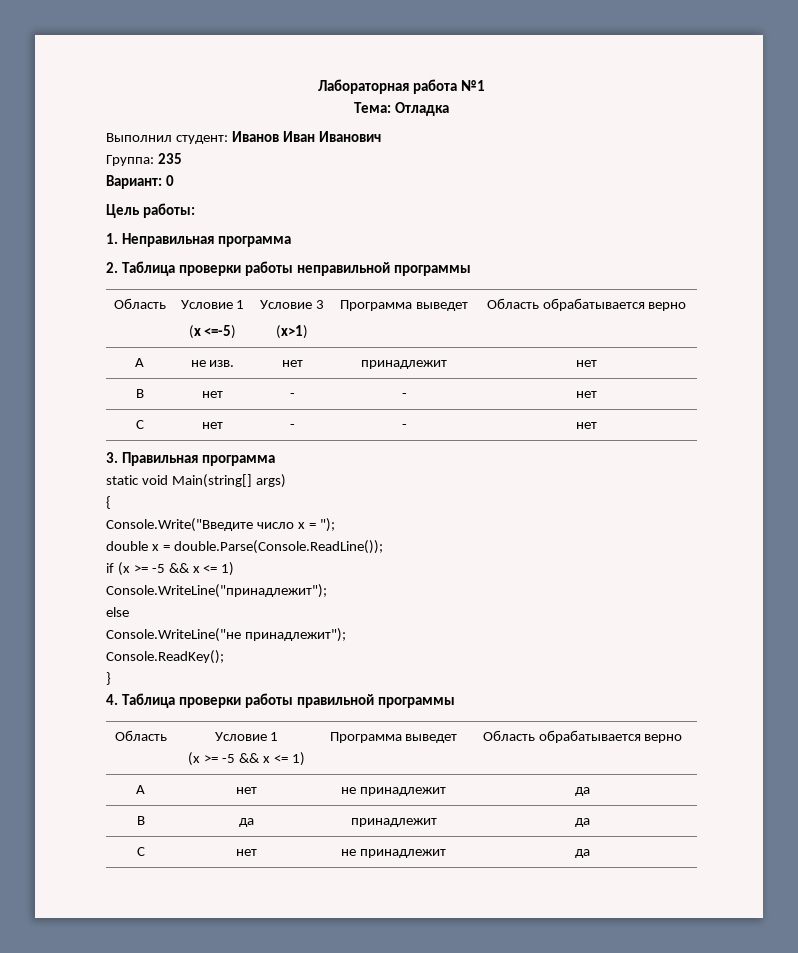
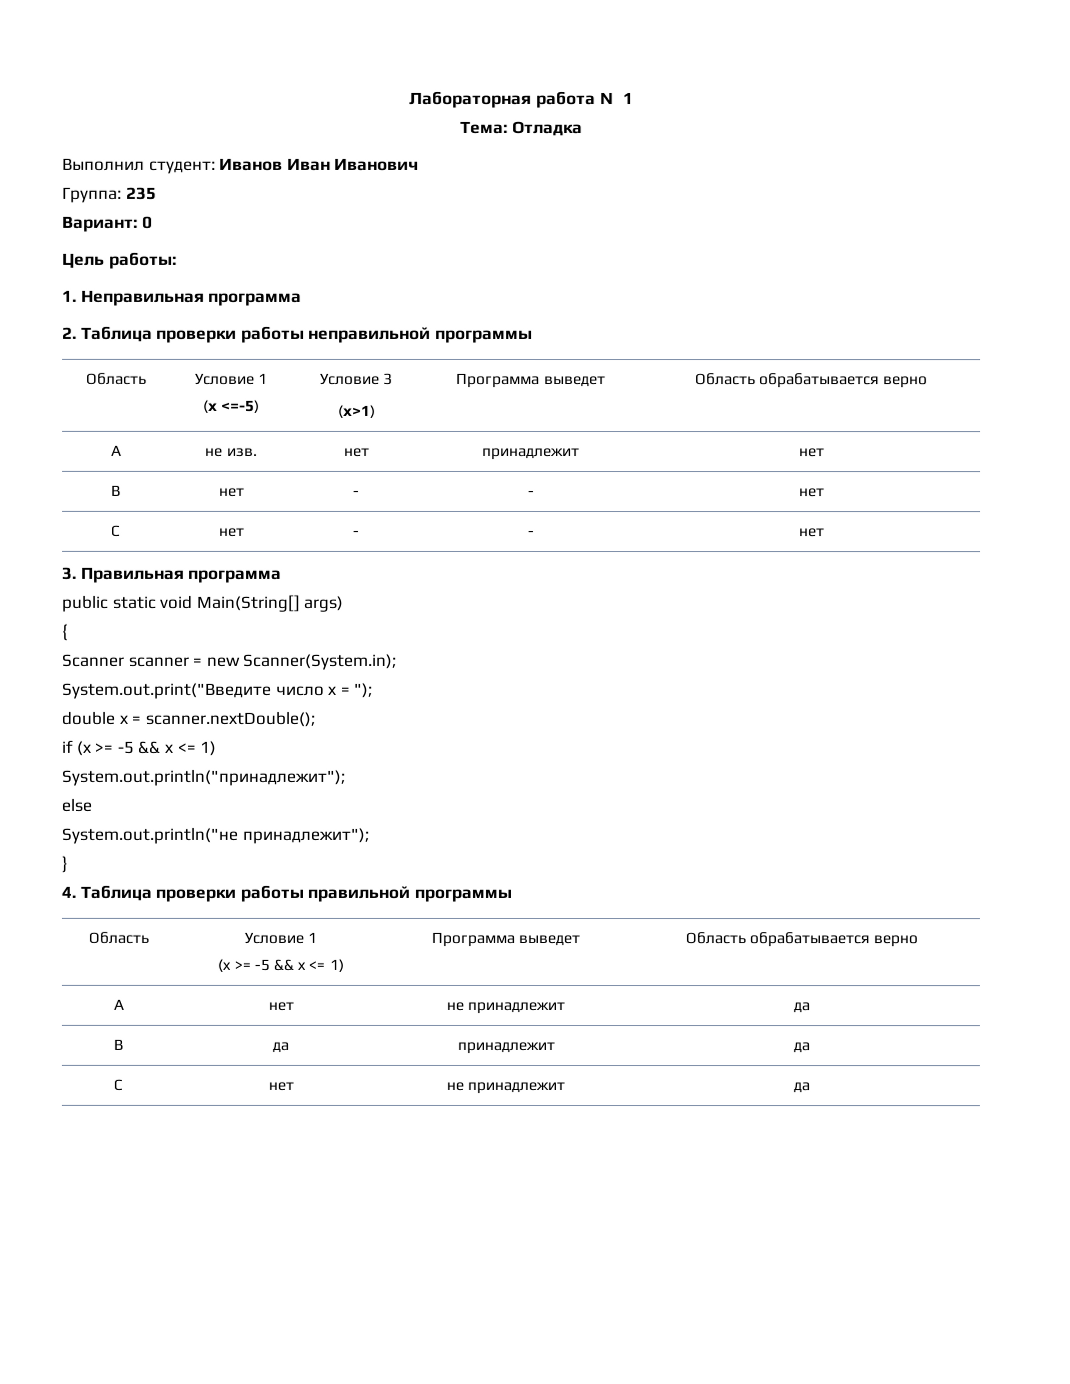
(275, 460) none -> [62,595,109,612] public
[171,474,252,488] Main(string[] -> [196,594,301,612] Main(String[]
[106,518,253,532] Console.Write("Введите -> [62,653,398,670] [61,682,272,699] Scanner scanner = new Scanner(System.in); // System.out.print("Введите
[173,540,383,554] double.Parse(Console.ReadLine()); -> [144,711,315,727] scanner.nextDouble();
[106,584,327,598] Console.WriteLine("принадлежит"); -> [61,769,345,786] System.out.println("принадлежит");
[106,628,241,642] Console.WriteLine("не -> [61,827,238,844] System.out.println("не
[106,650,224,664] // Console.ReadKey(); -> (369, 835) none

